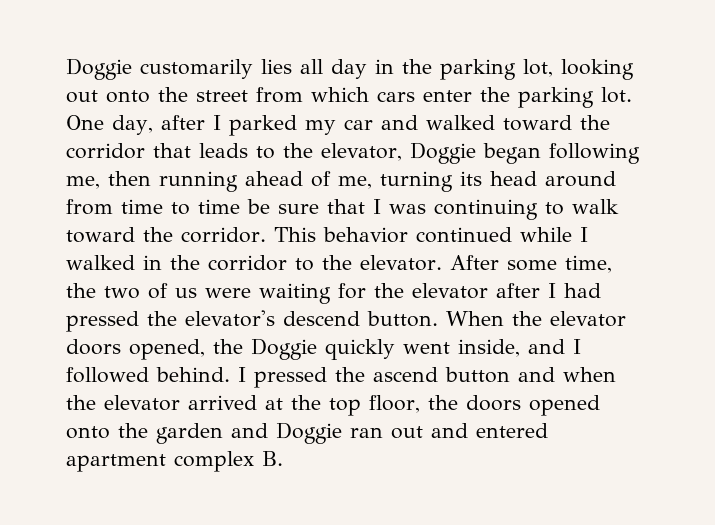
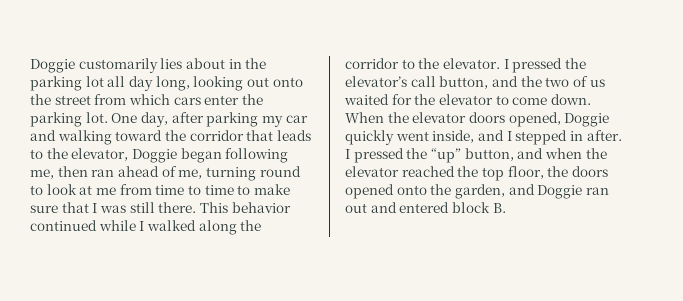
[300,59,367,79] all day -> [185,58,225,69] about
[523,59,553,77] lot, -> [85,76,190,91] lot all day long,
[212,115,297,136] I parked -> [206,112,259,127] parking
[425,115,495,130] walked -> [57,130,112,145] walking
[159,171,238,192] running -> [91,169,115,177] ran
[460,171,616,187] its head around -> [259,166,301,177] [30,184,116,195] round to look at me
[247,199,270,214] be -> [237,184,290,195] to make
[434,199,619,220] [66,227,266,243] continuing to walk toward the corridor. -> [129,202,197,213] still there.
[143,255,162,270] in -> [198,220,237,235] along
[449,255,612,273] After some time, -> [503,58,586,73] [345,76,518,89] I pressed the elevator’s call button, and
[205,283,331,304] were waiting -> [344,94,389,105] waited
[496,283,601,298] [66,310,438,332] after I had pressed the elevator's descend button. -> [495,94,591,105] to come down.
[213,339,243,354] the -> (561, 119) none
[66,367,510,388] followed behind. I pressed the ascend button -> [515,130,622,145] [345,148,514,163] stepped in after. I pressed the “up” button,
[188,395,283,410] arrived at -> [401,166,455,177] reached
[156,423,223,444] garden -> [454,184,505,199] garden,
[66,451,254,472] apartment complex -> [451,202,490,213] block

